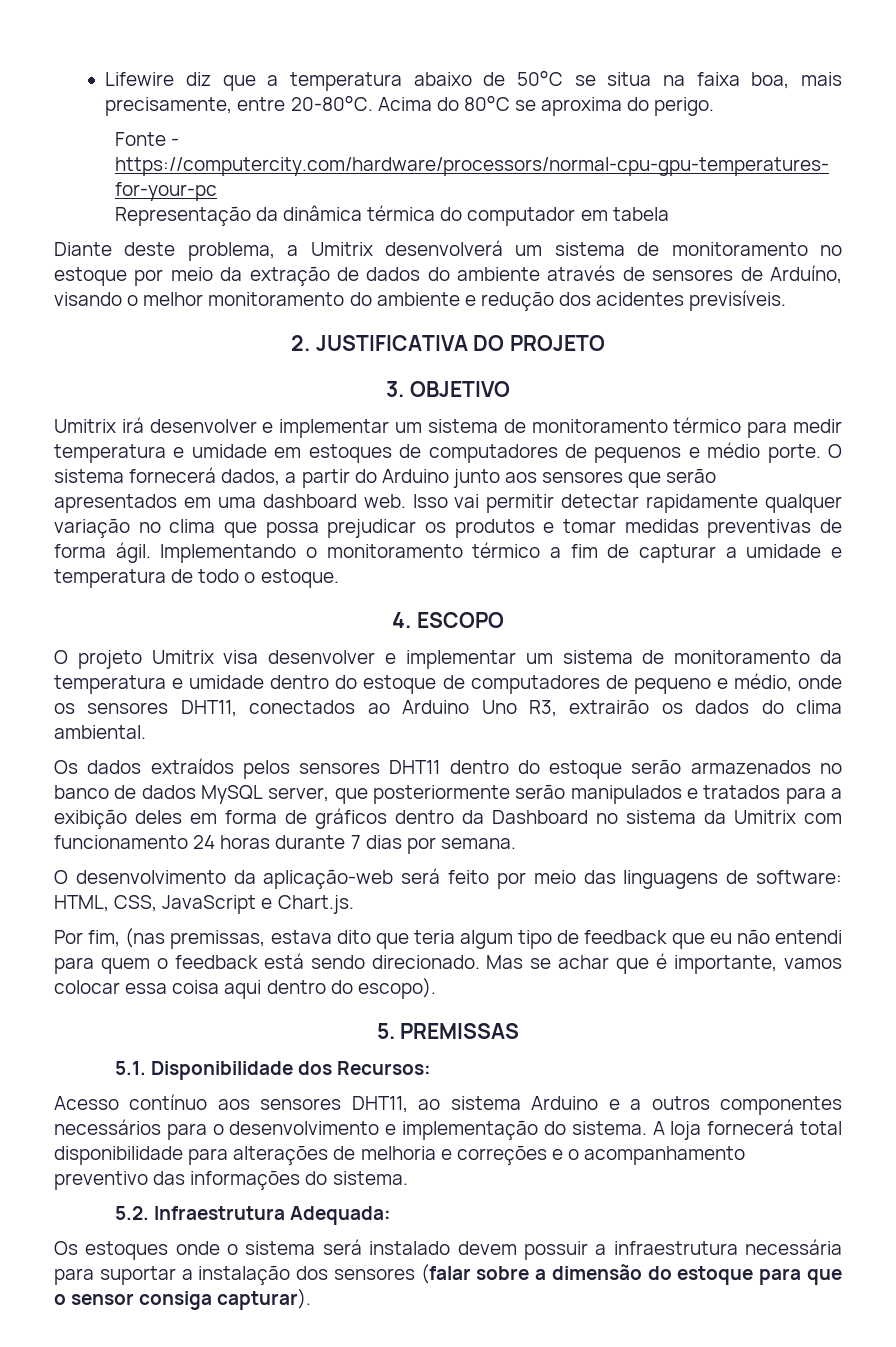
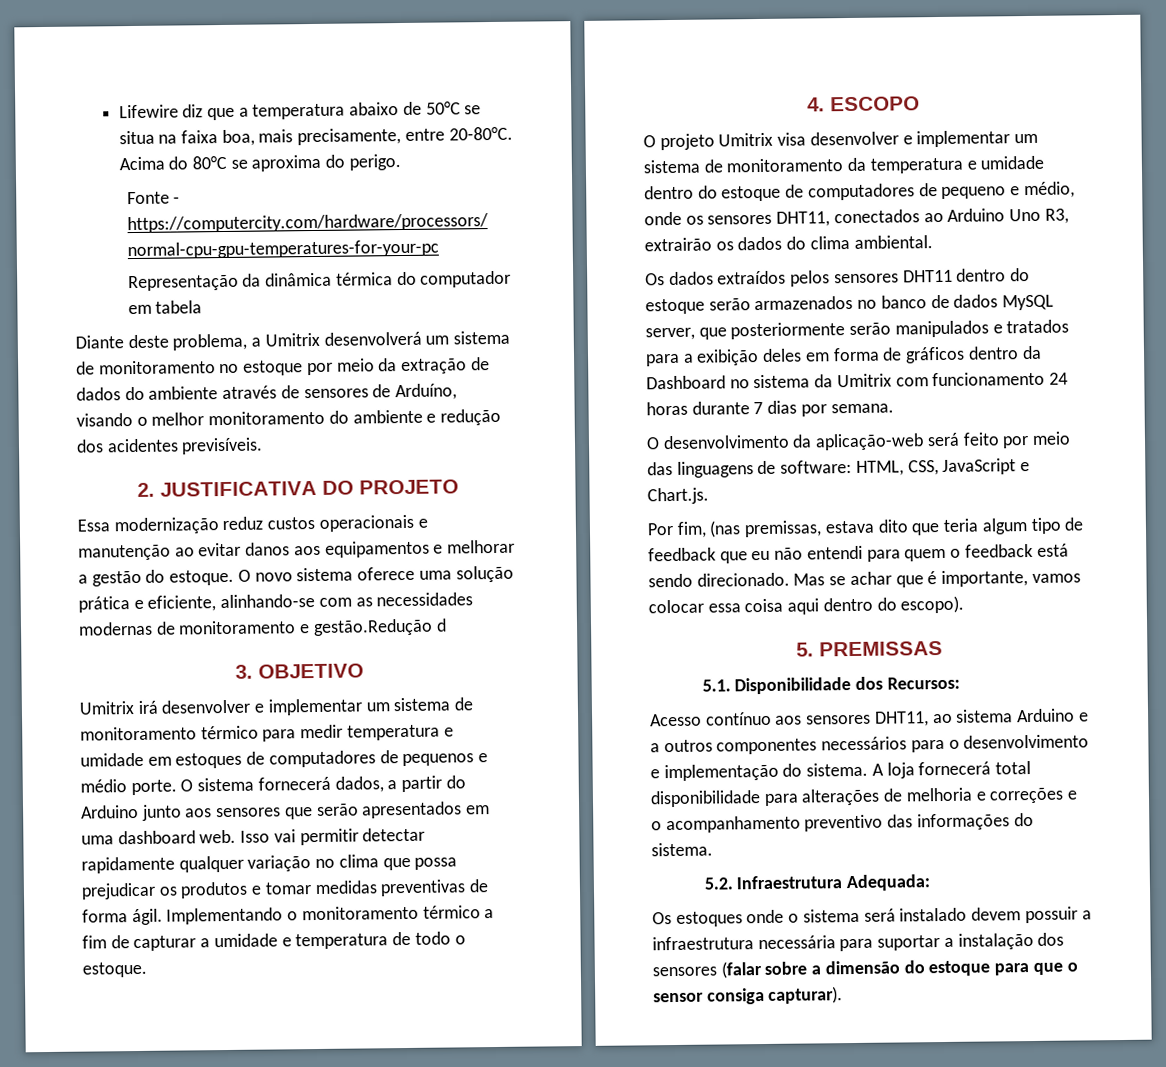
(606, 343) none -> [77,514,428,535] [78,539,516,561] [78,565,514,587] [78,592,474,613] [78,618,447,637] // Essa modernização reduz custos operacionais e manutenção ao evitar danos aos equipamentos e melhorar a gestão do estoque. O novo sistema oferece uma solução prática e eficiente, alinhando-se com as necessidades modernas de monitoramento e gestão.Redução d

